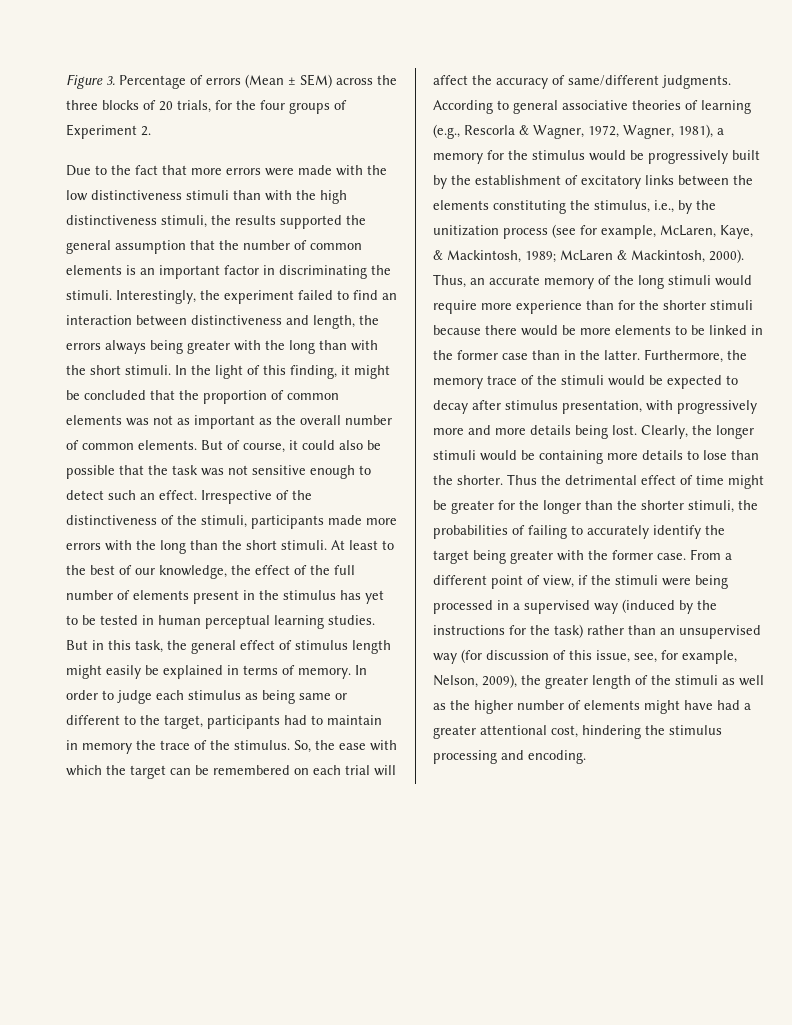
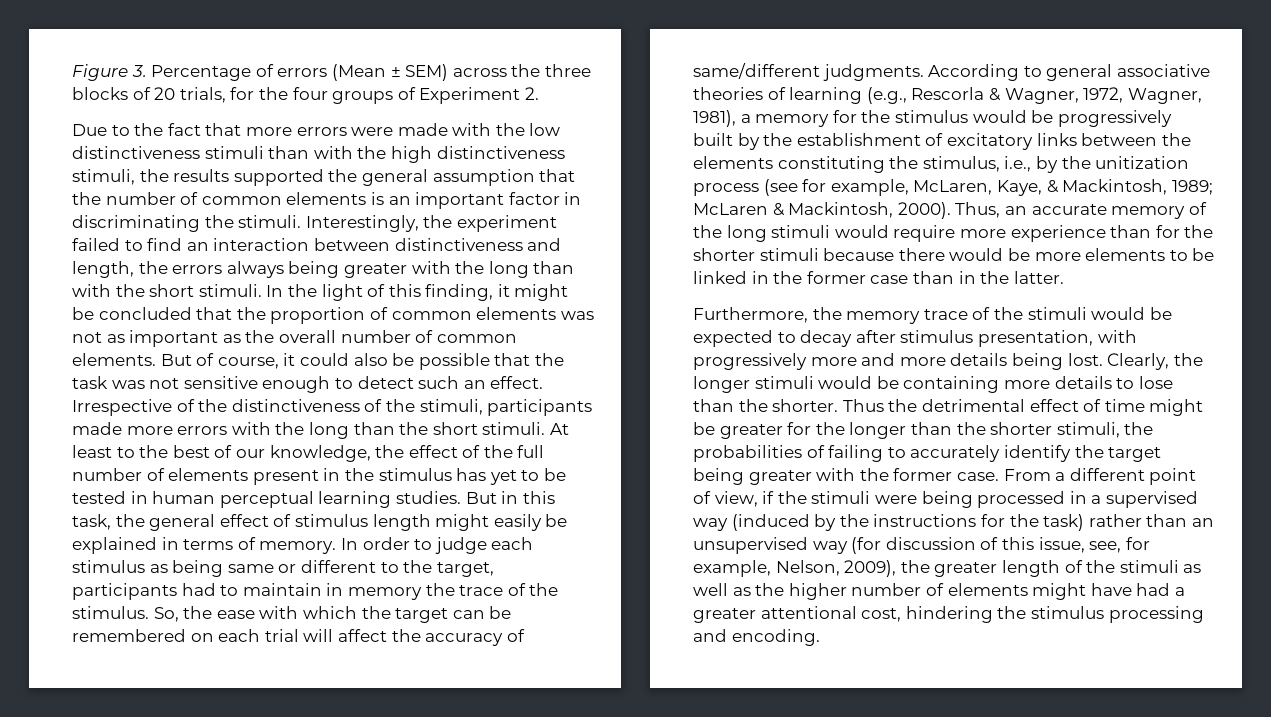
(640, 355) none -> (1064, 277) //

